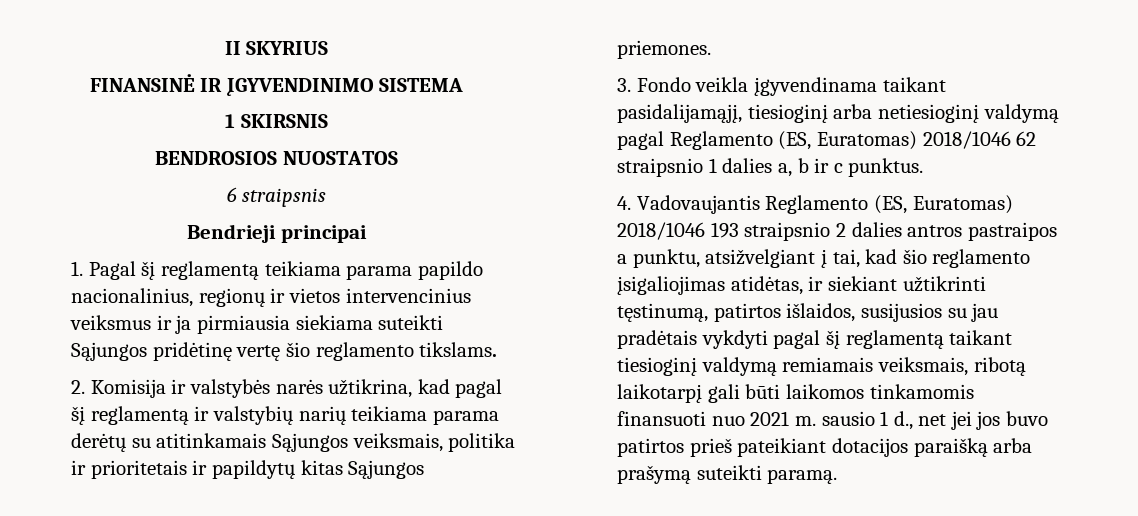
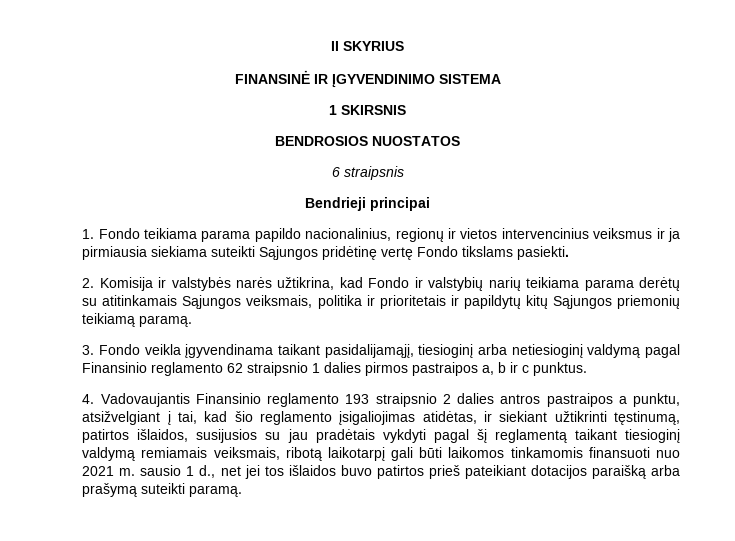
[88,261,259,280] Pagal šį reglamentą -> [98,228,140,239] Fondo
[285,342,498,361] šio reglamento tikslams. -> [417,246,570,260] Fondo tikslams pasiekti.
[455,379,503,398] [71,406,189,425] pagal šį reglamentą -> [368,277,410,288] Fondo
[300,460,425,479] [617,40,712,59] kitas Sąjungos priemones. -> [525,295,681,309] [82,313,193,327] kitų Sąjungos priemonių teikiamą paramą.
[669,131,1011,150] Reglamento (ES, Euratomas) 2018/1046 -> [82,362,224,376] Finansinio reglamento
(773, 165) none -> [365,362,479,376] pirmos pastraipos
[765,195,1013,214] [617,222,706,240] Reglamento (ES, Euratomas) 2018/1046 -> [195,393,340,407] Finansinio reglamento
[976,411,1001,430] jos -> [264,465,336,476] tos išlaidos

